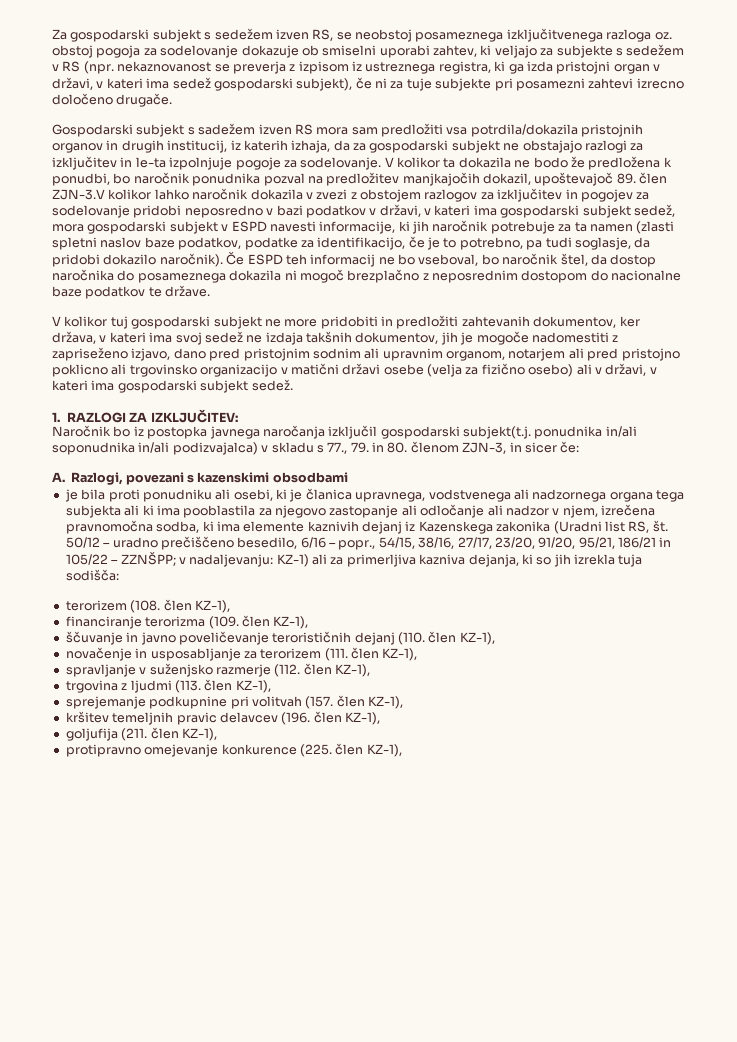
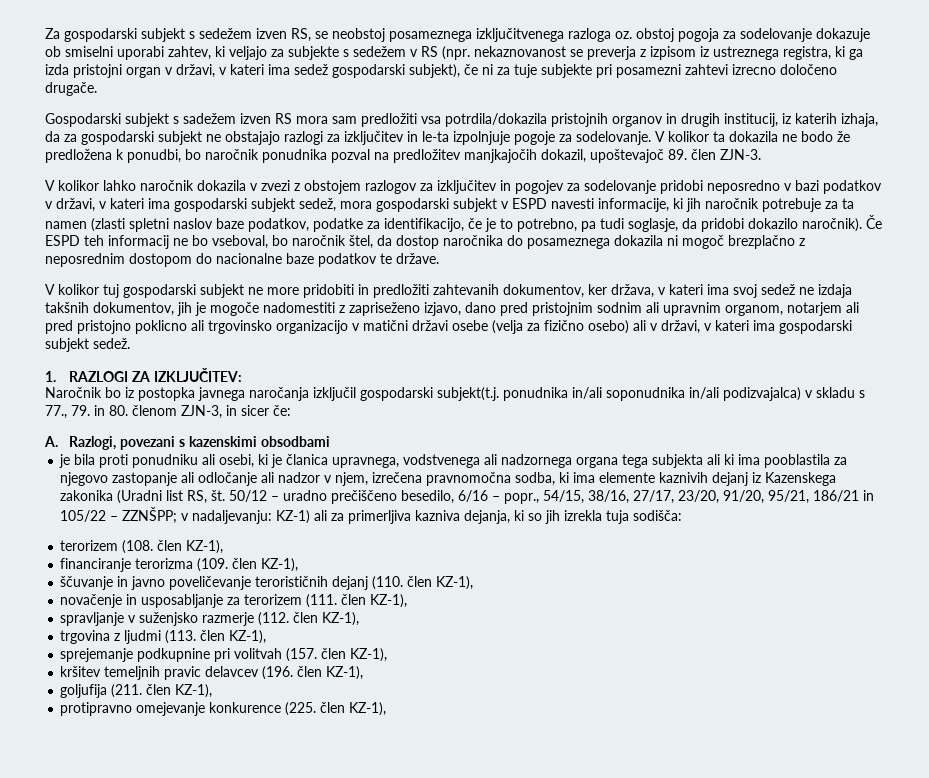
[52,189,105,200] ZJN-3.V -> [720,149,761,160] [45,180,55,191] ZJN-3. // V

